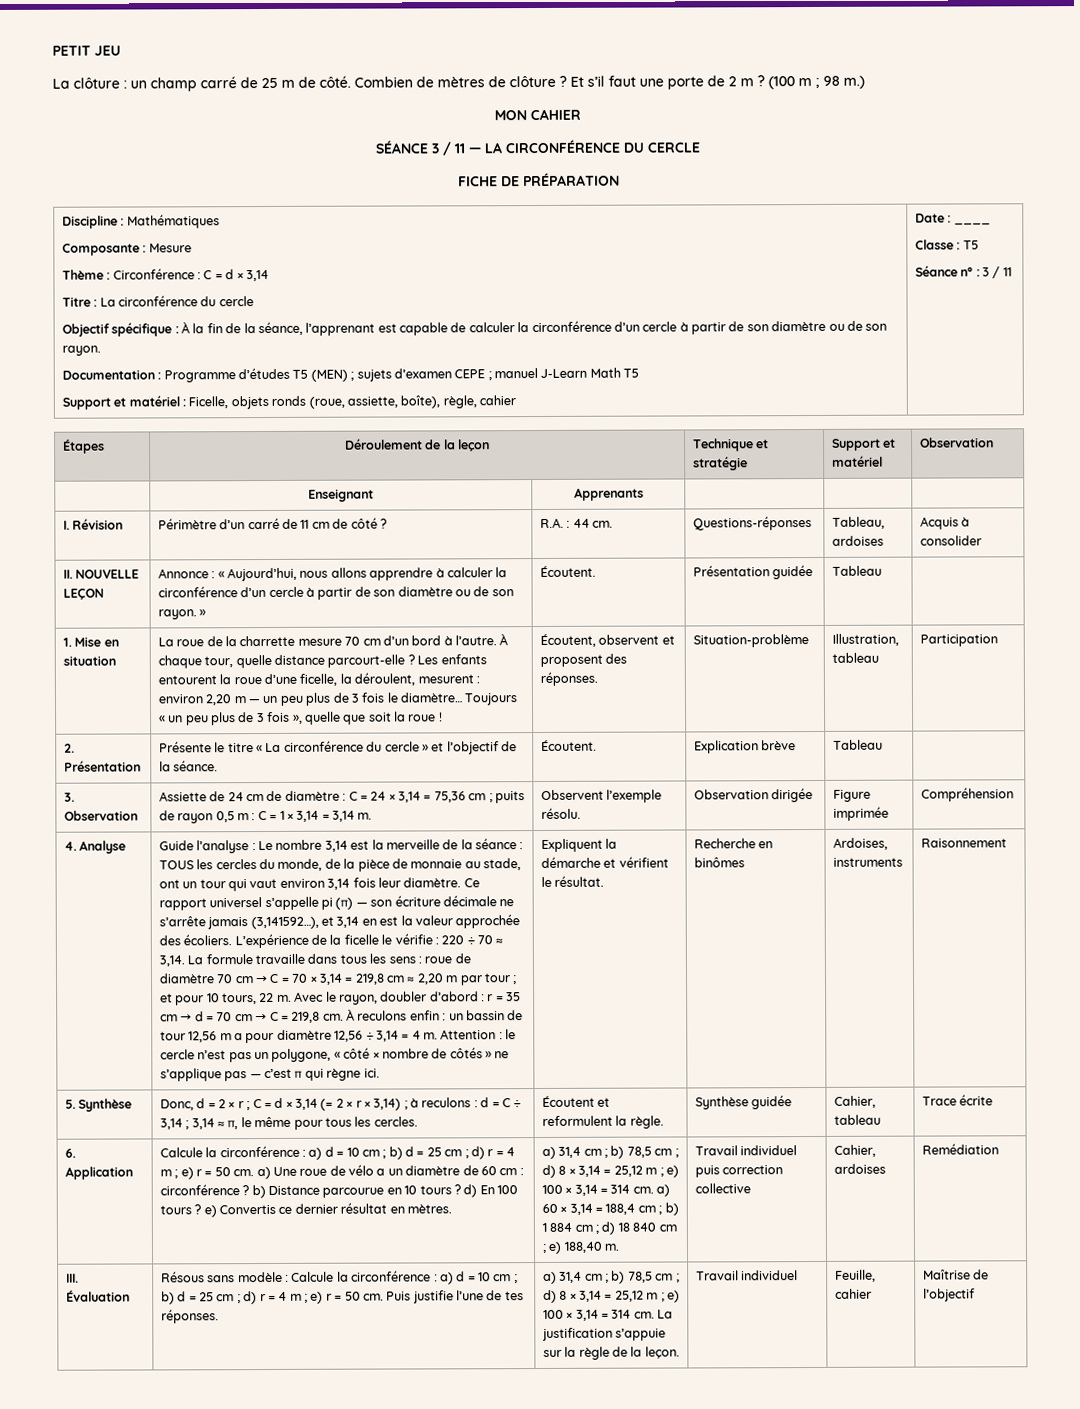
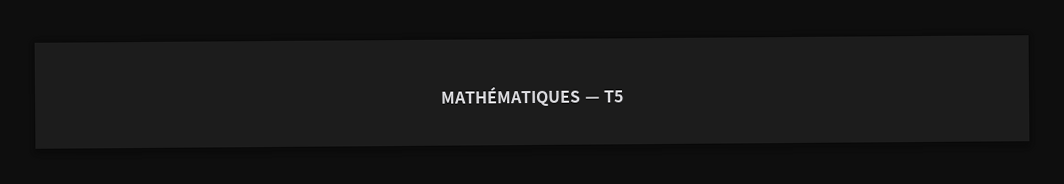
[52,45,121,56] [52,75,865,92] [494,108,581,121] [375,139,700,156] [457,172,620,187] [61,214,220,229] [61,243,192,256] [61,268,269,282] [61,295,254,307] [61,320,888,337] [61,345,101,356] [61,367,640,383] [61,395,517,410] [914,213,991,226] [914,239,979,250] [914,265,1012,279] [62,438,105,454] [344,438,491,452] [692,438,770,452] [692,456,748,471] [831,438,897,451] [831,455,883,467] [919,437,994,448] [308,488,374,502] [573,487,644,501] [62,518,124,530] [157,517,387,530] [539,517,614,529] [692,516,812,531] [831,516,885,529] [831,535,884,546] [919,516,971,530] [919,535,982,546] [62,569,140,579] [62,588,104,600] [157,567,508,582] [157,586,514,600] [157,609,207,620] [539,565,596,578] [692,564,814,580] [831,565,882,576] [62,636,119,647] [62,655,116,666] [157,634,509,647] [157,654,487,669] [157,672,480,686] [157,692,519,706] [158,711,443,726] [539,633,675,648] [539,653,628,668] [539,671,598,687] [692,634,809,648] [831,633,899,646] [831,652,879,663] [919,634,998,647] [63,743,75,753] [63,760,141,772] [158,740,518,755] [158,760,219,772] [540,739,597,751] [693,740,797,754] [832,739,883,750] [63,792,75,802] [63,810,138,821] [158,790,525,804] [158,810,373,824] [540,789,663,803] [540,807,581,819] [693,787,814,803] [832,789,871,802] [832,806,889,821] [920,787,1014,802] [63,840,127,854] [158,838,524,854] [158,858,522,872] [158,877,480,892] [158,895,515,911] [158,914,521,930] [158,933,504,949] [158,953,471,967] [158,973,518,986] [159,991,522,1006] [159,1009,524,1023] [159,1029,517,1044] [159,1047,510,1063] [159,1068,380,1082] [540,838,618,852] [540,856,669,868] [540,875,605,887] [693,838,774,849] [693,857,745,868] [832,837,888,850] [832,857,903,867] [920,838,1007,848] [64,1098,133,1112] [159,1097,522,1111] [159,1116,418,1130] [541,1095,611,1107] [541,1115,664,1129] [694,1095,793,1110] [833,1095,876,1108] [833,1114,881,1125] [921,1094,994,1106] [64,1148,76,1158] [64,1166,133,1180] [159,1145,516,1160] [159,1164,524,1180] [159,1184,519,1199] [159,1202,452,1218] [541,1145,679,1159] [541,1164,679,1178] [541,1184,671,1197] [541,1202,679,1216] [541,1221,677,1235] [541,1241,621,1254] [694,1145,798,1156] [694,1165,784,1178] [694,1183,751,1194] [833,1144,876,1157] [833,1163,886,1174] [921,1143,999,1155] [65,1273,79,1283] [65,1289,130,1302] [160,1270,518,1285] [160,1290,524,1305] [160,1309,219,1324] [542,1270,680,1284] [542,1289,680,1303] [542,1309,674,1321] [541,1327,667,1341] [542,1346,680,1360] [695,1270,799,1281] [834,1269,876,1282] [834,1288,872,1299] [922,1269,990,1280] [922,1288,975,1302] PETIT JEU // La clôture : un champ carré de 25 m de côté. Combien de mètres de clôture ? Et s’il faut une porte de 2 m ? (100 m ; 98 m.) // MON CAHIER // SÉANCE 3 / 11 — LA CIRCONFÉRENCE DU CERCLE // FICHE DE PRÉPARATION // Discipline : Mathématiques // Composante : Mesure // Thème : Circonférence : C = d × 3,14 // Titre : La circonférence du cercle // Objectif spécifique : À la fin de la séance, l’apprenant est capable de calculer la circonférence d’un cercle à partir de son diamètre ou de son rayon. // Documentation : Programme d’études T5 (MEN) ; sujets d’examen CEPE ; manuel J-Learn Math T5 // Support et matériel : Ficelle, objets ronds (roue, assiette, boîte), règle, cahier | Date : ____ // Classe : T5 // Séance n° : 3 / 11 // Étapes | Déroulement de la leçon | Technique et stratégie | Support et matériel | Observation // | Enseignant | Apprenants | | | // I. Révision | Périmètre d’un carré de 11 cm de côté ? | R.A. : 44 cm. | Questions-réponses | Tableau, ardoises | Acquis à consolider // II. NOUVELLE LEÇON | Annonce : « Aujourd’hui, nous allons apprendre à calculer la circonférence d’un cercle à partir de son diamètre ou de son rayon. » | Écoutent. | Présentation guidée | Tableau | // 1. Mise en situation | La roue de la charrette mesure 70 cm d’un bord à l’autre. À chaque tour, quelle distance parcourt-elle ? Les enfants entourent la roue d’une ficelle, la déroulent, mesurent : environ 2,20 m — un peu plus de 3 fois le diamètre… Toujours « un peu plus de 3 fois », quelle que soit la roue ! | Écoutent, observent et proposent des réponses. | Situation-problème | Illustration, tableau | Participation // 2. Présentation | Présente le titre « La circonférence du cercle » et l’objectif de la séance. | Écoutent. | Explication brève | Tableau | // 3. Observation | Assiette de 24 cm de diamètre : C = 24 × 3,14 = 75,36 cm ; puits de rayon 0,5 m : C = 1 × 3,14 = 3,14 m. | Observent l’exemple résolu. | Observation dirigée | Figure imprimée | Compréhension // 4. Analyse | Guide l’analyse : Le nombre 3,14 est la merveille de la séance : TOUS les cercles du monde, de la pièce de monnaie au stade, ont un tour qui vaut environ 3,14 fois leur diamètre. Ce rapport universel s’appelle pi (π) — son écriture décimale ne s’arrête jamais (3,141592…), et 3,14 en est la valeur approchée des écoliers. L’expérience de la ficelle le vérifie : 220 ÷ 70 ≈ 3,14. La formule travaille dans tous les sens : roue de diamètre 70 cm → C = 70 × 3,14 = 219,8 cm ≈ 2,20 m par tour ; et pour 10 tours, 22 m. Avec le rayon, doubler d’abord : r = 35 cm → d = 70 cm → C = 219,8 cm. À reculons enfin : un bassin de tour 12,56 m a pour diamètre 12,56 ÷ 3,14 = 4 m. Attention : le cercle n’est pas un polygone, « côté × nombre de côtés » ne s’applique pas — c’est π qui règne ici. | Expliquent la démarche et vérifient le résultat. | Recherche en binômes | Ardoises, instruments | Raisonnement // 5. Synthèse | Donc, d = 2 × r ; C = d × 3,14 (= 2 × r × 3,14) ; à reculons : d = C ÷ 3,14 ; 3,14 ≈ π, le même pour tous les cercles. | Écoutent et reformulent la règle. | Synthèse guidée | Cahier, tableau | Trace écrite // 6. Application | Calcule la circonférence : a) d = 10 cm ; b) d = 25 cm ; d) r = 4 m ; e) r = 50 cm. a) Une roue de vélo a un diamètre de 60 cm : circonférence ? b) Distance parcourue en 10 tours ? d) En 100 tours ? e) Convertis ce dernier résultat en mètres. | a) 31,4 cm ; b) 78,5 cm ; d) 8 × 3,14 = 25,12 m ; e) 100 × 3,14 = 314 cm. a) 60 × 3,14 = 188,4 cm ; b) 1 884 cm ; d) 18 840 cm ; e) 188,40 m. | Travail individuel puis correction collective | Cahier, ardoises | Remédiation // III. Évaluation | Résous sans modèle : Calcule la circonférence : a) d = 10 cm ; b) d = 25 cm ; d) r = 4 m ; e) r = 50 cm. Puis justifie l’une de tes réponses. | a) 31,4 cm ; b) 78,5 cm ; d) 8 × 3,14 = 25,12 m ; e) 100 × 3,14 = 314 cm. La justification s’appuie sur la règle de la leçon. | Travail individuel | Feuille, cahier | Maîtrise de l’objectif -> [440,85,624,107] MATHÉMATIQUES — T5

